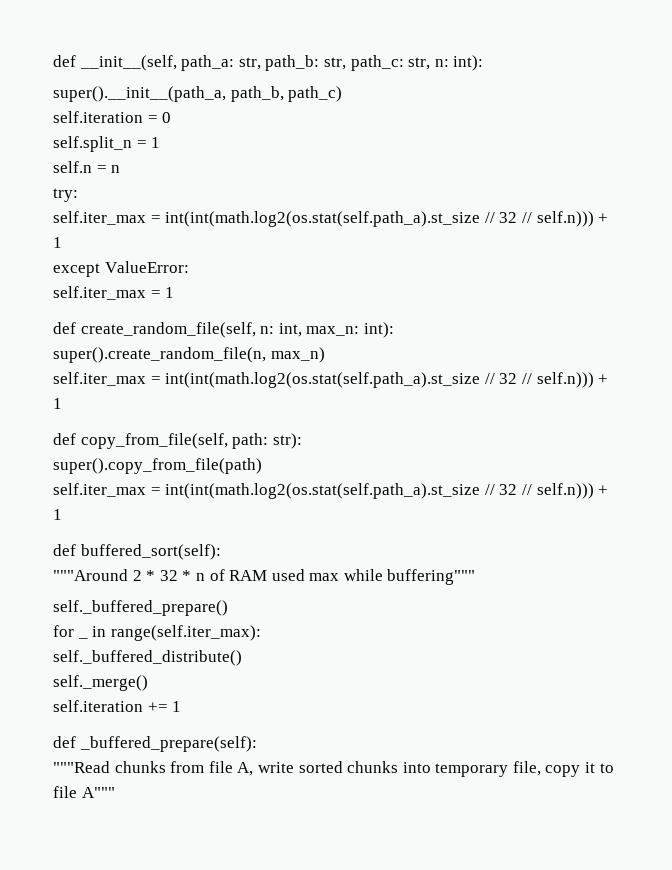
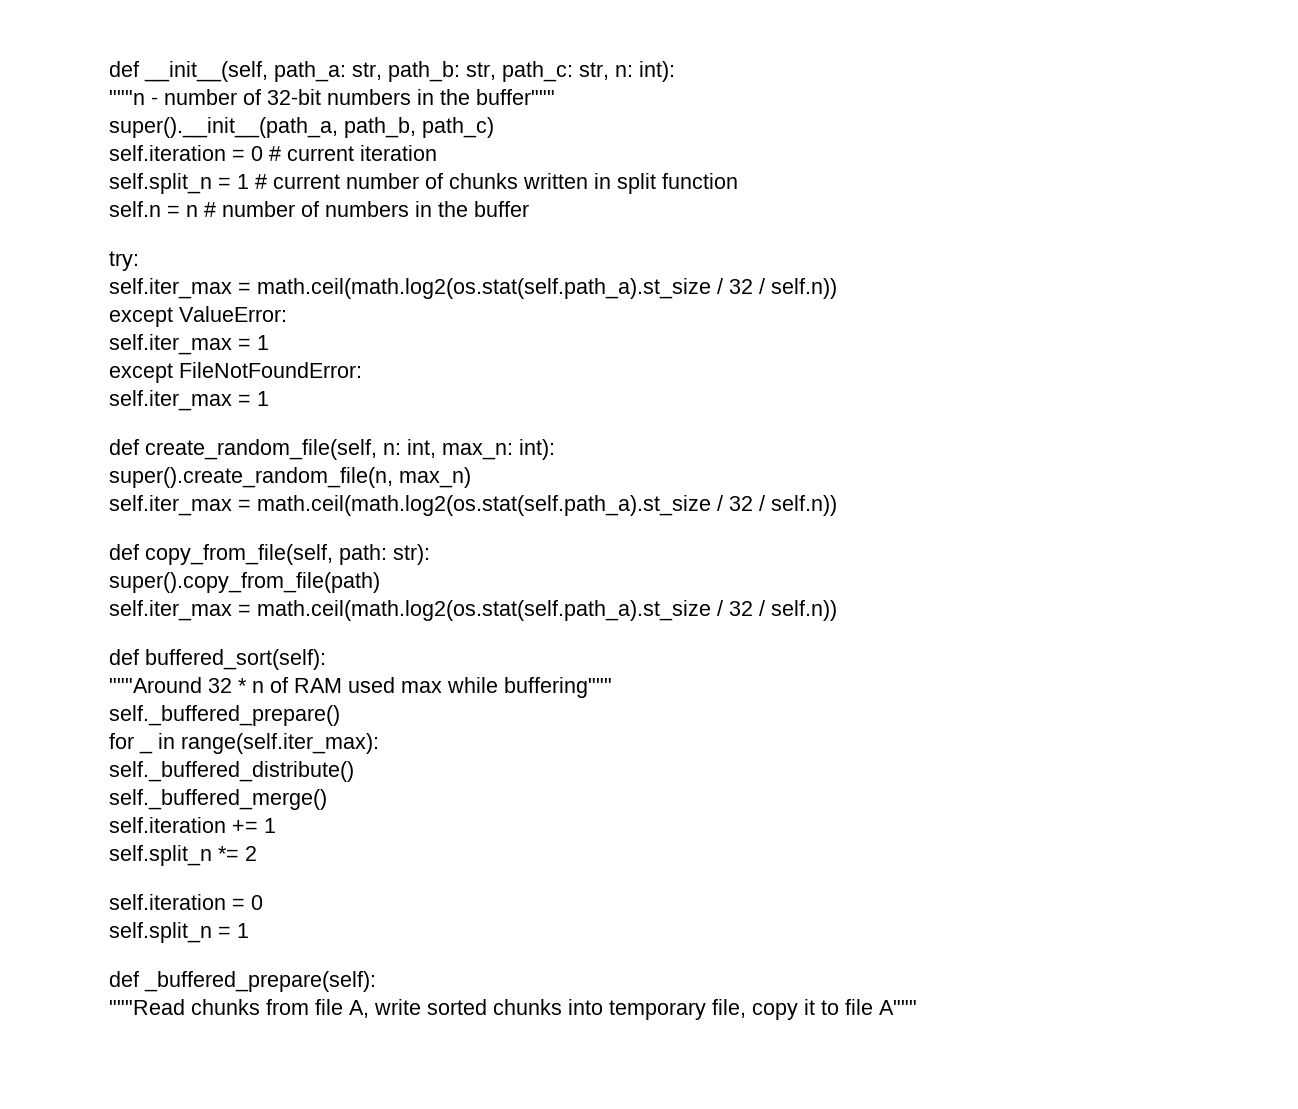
(484, 63) none -> [109,89,555,105] // """n - number of 32-bit numbers in the buffer"""
[53,136,161,152] [53,161,121,173] [53,188,78,202] [53,211,609,227] // self.split_n = 1 // self.n = n // try: // self.iter_max = int(int(math.log2(os.stat(self.path_a).st_size // 32 // self.n))) + -> [269,145,437,161] [109,173,738,194] [109,201,529,217] [109,251,139,271] [109,278,837,299] [109,306,287,327] [109,334,251,355] # current iteration // self.split_n = 1 # current number of chunks written in split function // self.n = n # number of numbers in the buffer // try: // self.iter_max = math.ceil(math.log2(os.stat(self.path_a).st_size / 32 / self.n)) // except ValueError: // self.iter_max =
[104,261,189,273] ValueError: -> [179,362,362,378] FileNotFoundError:
[165,372,609,388] [53,398,62,409] int(int(math.log2(os.stat(self.path_a).st_size // 32 // self.n))) + 1 -> [257,495,837,516] math.ceil(math.log2(os.stat(self.path_a).st_size / 32 / self.n))
[165,483,609,499] [53,509,62,520] int(int(math.log2(os.stat(self.path_a).st_size // 32 // self.n))) + 1 -> [257,600,837,621] math.ceil(math.log2(os.stat(self.path_a).st_size / 32 / self.n))
[132,570,156,581] 2 * -> (202, 685) none
[53,675,148,691] self._merge() -> [109,789,327,810] self._buffered_merge()
(182, 706) none -> [109,845,257,866] [109,894,263,910] [109,922,249,943] // self.split_n *= 2 // self.iteration = 0 // self.split_n = 1

